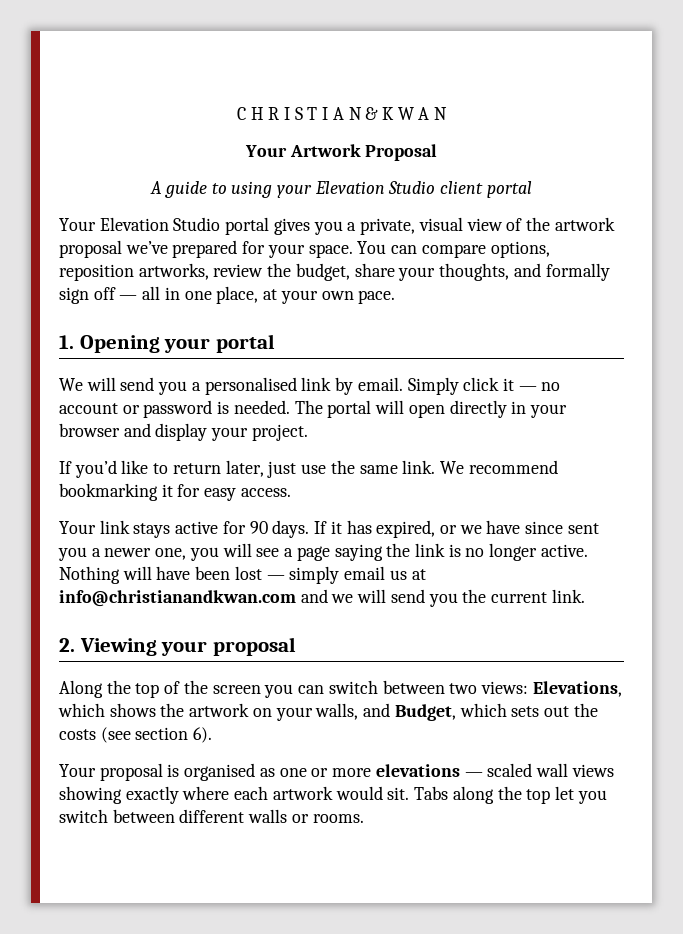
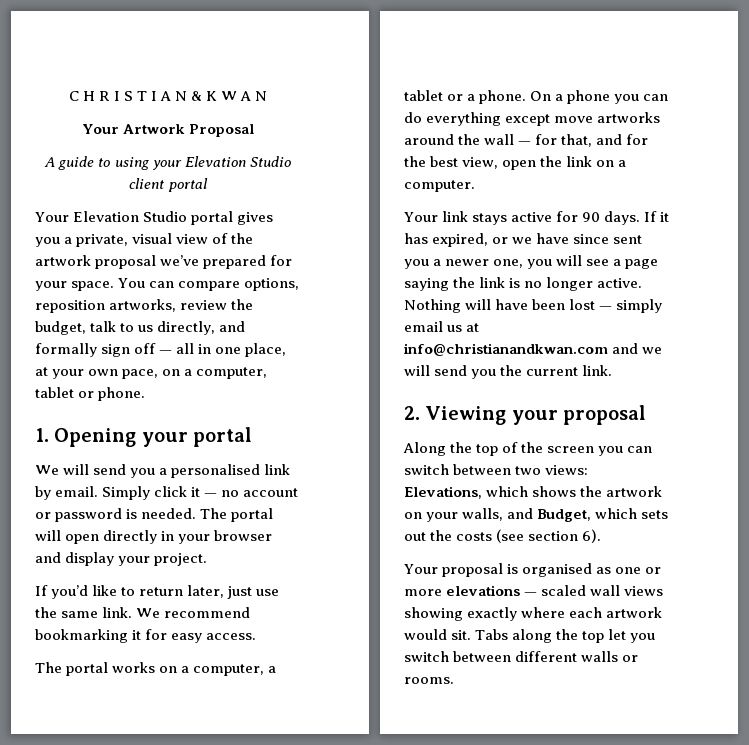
[354,263,510,281] share your thoughts, -> [90,321,216,335] talk to us directly,
[358,290,396,304] pace. -> [122,367,268,379] [35,387,146,401] pace, on a computer, tablet or phone.
(291, 492) none -> [35,662,277,676] [404,90,669,104] [404,112,661,126] [404,134,649,147] [404,156,627,170] [404,180,475,192] // The portal works on a computer, a tablet or a phone. On a phone you can do everything except move artworks around the wall — for that, and for the best view, open the link on a computer.

